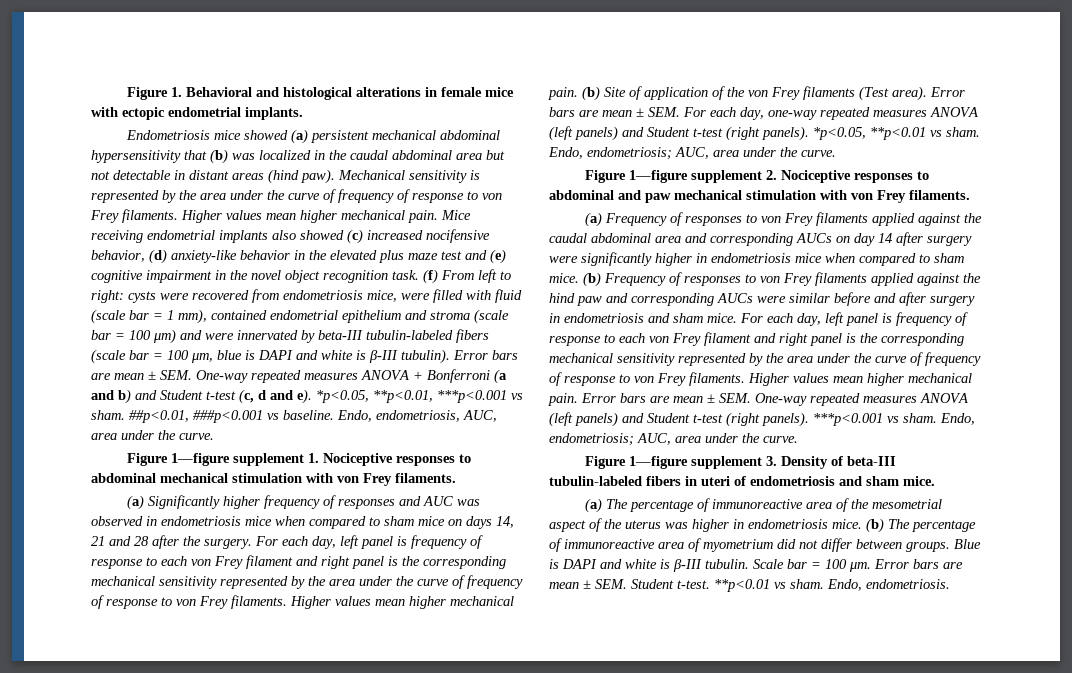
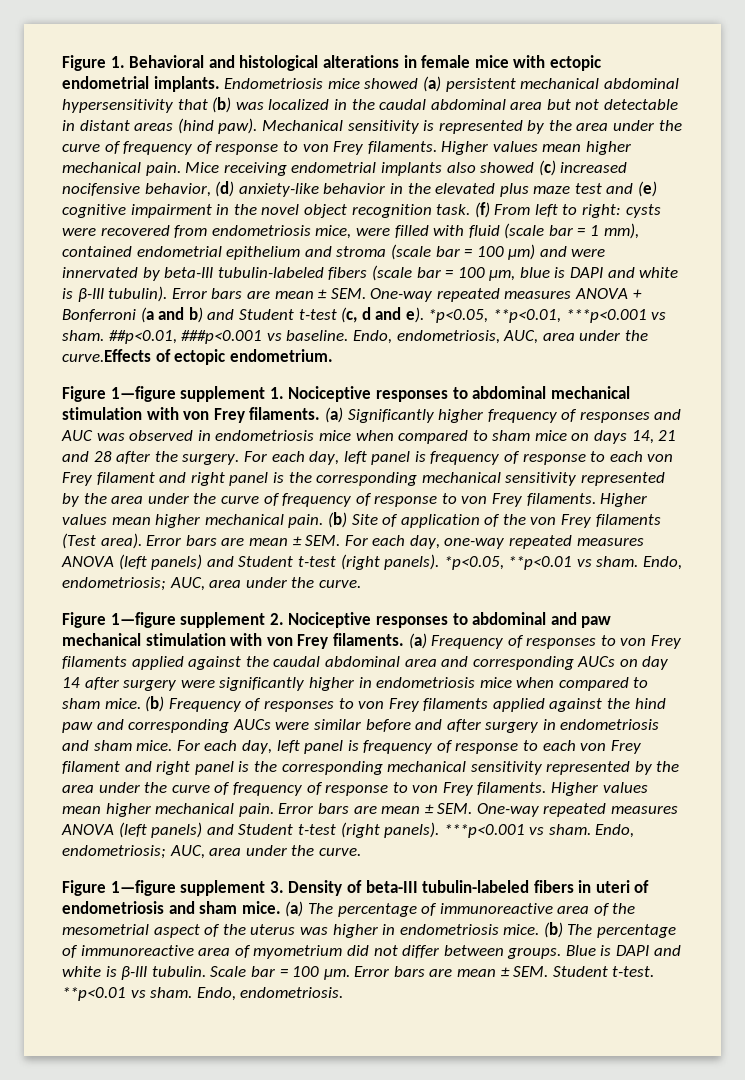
(303, 113) // -> (220, 84) none
[179,433,214,440] curve. -> [62,349,333,365] curve.Effects of ectopic endometrium.
(456, 478) // -> (321, 413) none
(970, 195) // -> (404, 639) none
(935, 481) // -> (281, 907) none

